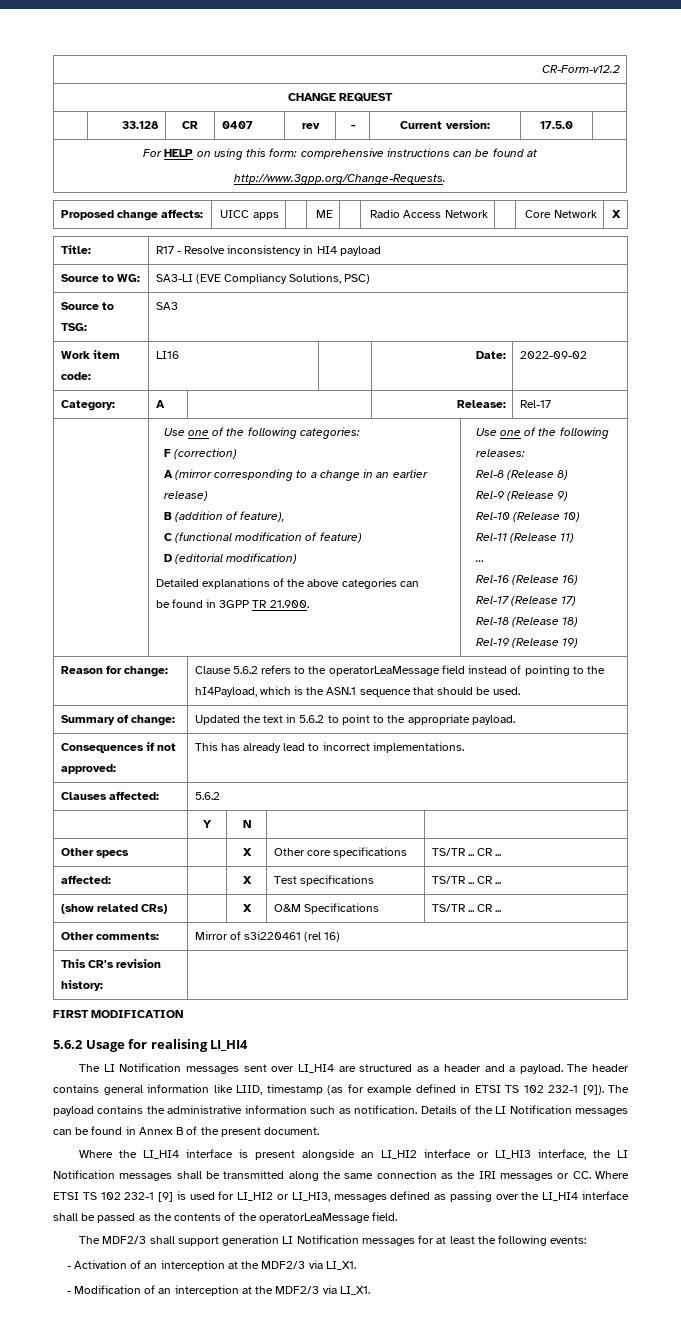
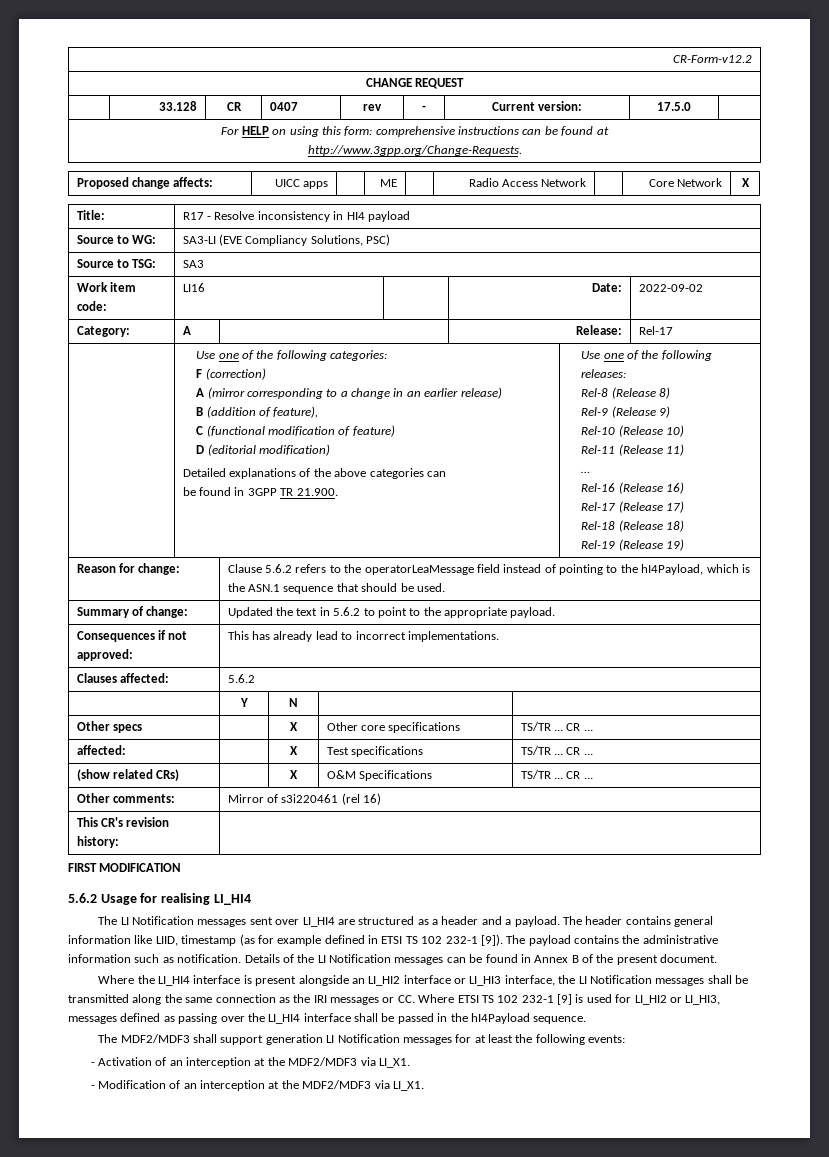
[138,1212,398,1223] [79,1236,147,1244] as the contents of the operatorLeaMessage field. // The MDF2/3 -> [437,1013,587,1024] [98,1034,190,1043] in the hI4Payload sequence. // The MDF2/MDF3
[261,1261,306,1269] MDF2/3 -> [288,1057,358,1066] MDF2/MDF3
[275,1286,320,1294] MDF2/3 -> [302,1080,372,1089] MDF2/MDF3

